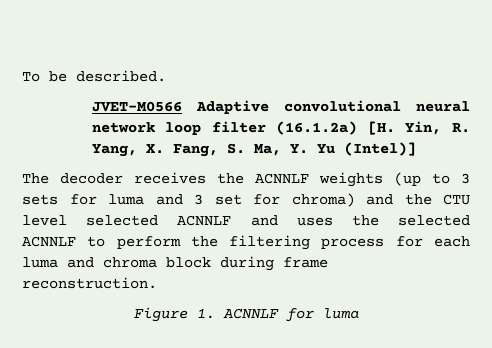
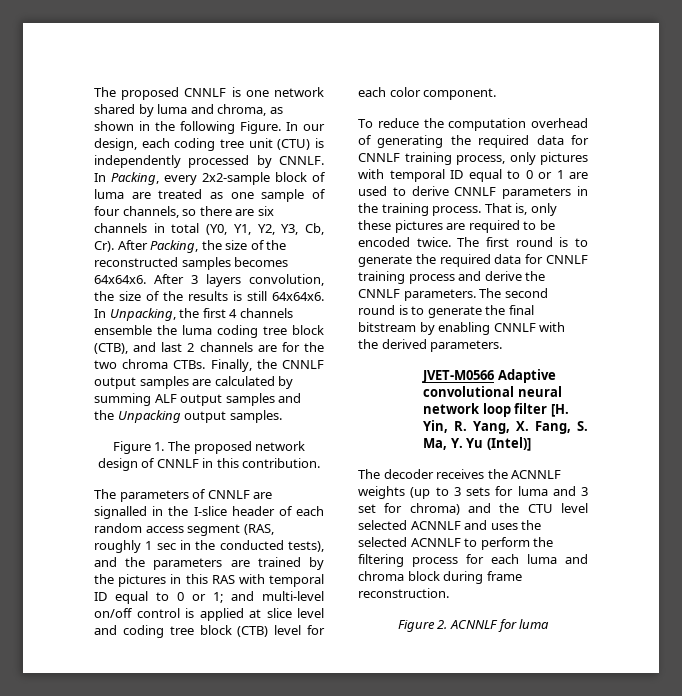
[22,70,166,82] To be described. -> [94,87,325,100] [94,104,283,117] [94,121,325,134] [94,138,324,151] [94,155,324,168] [94,172,326,185] [94,189,326,202] [94,206,274,218] [94,223,324,235] [94,240,287,253] [94,257,289,270] [94,274,324,287] [94,291,324,301] [94,308,293,321] [94,325,324,338] [94,342,324,354] [94,359,325,372] [94,376,294,389] [94,393,302,406] [94,410,282,423] [112,441,306,454] [97,458,321,471] [94,489,273,502] [94,506,324,519] [94,523,274,536] [94,540,324,553] [94,557,324,570] [94,574,324,587] [94,591,324,604] [94,608,324,621] [94,625,325,638] [358,87,497,100] [358,118,588,131] [358,135,589,148] [358,152,588,165] [358,169,588,182] [358,186,588,199] [358,203,557,216] [358,220,555,233] [358,237,588,247] [358,254,588,267] [358,271,546,284] [358,288,548,301] [358,305,534,318] [358,322,566,335] [358,339,503,352] The proposed CNNLF is one network shared by luma and chroma, as shown in the following Figure. In our design, each coding tree unit (CTU) is independently processed by CNNLF. In Packing, every 2x2-sample block of luma are treated as one sample of four channels, so there are six channels in total (Y0, Y1, Y2, Y3, Cb, Cr). After Packing, the size of the reconstructed samples becomes 64x64x6. After 3 layers convolution, the size of the results is still 64x64x6. In Unpacking, the first 4 channels ensemble the luma coding tree block (CTB), and last 2 channels are for the two chroma CTBs. Finally, the CNNLF output samples are calculated by summing ALF output samples and the Unpacking output samples. // Figure 1. The proposed network design of CNNLF in this contribution. // The parameters of CNNLF are signalled in the I-slice header of each random access segment (RAS, roughly 1 sec in the conducted tests), and the parameters are trained by the pictures in this RAS with temporal ID equal to 0 or 1; and multi-level on/off control is applied at slice level and coding tree block (CTB) level for each color component. // To reduce the computation overhead of generating the required data for CNNLF training process, only pictures with temporal ID equal to 0 or 1 are used to derive CNNLF parameters in the training process. That is, only these pictures are required to be encoded twice. The first round is to generate the required data for CNNLF training process and derive the CNNLF parameters. The second round is to generate the final bitstream by enabling CNNLF with the derived parameters.
[276,121,358,135] (16.1.2a) -> (548, 408) none
[196,308,215,319] 1. -> [437,620,448,629] 2.

